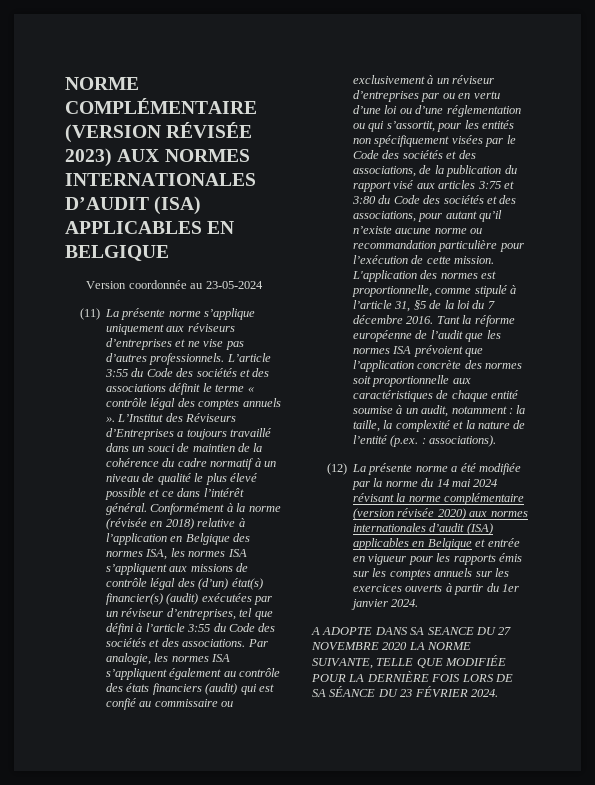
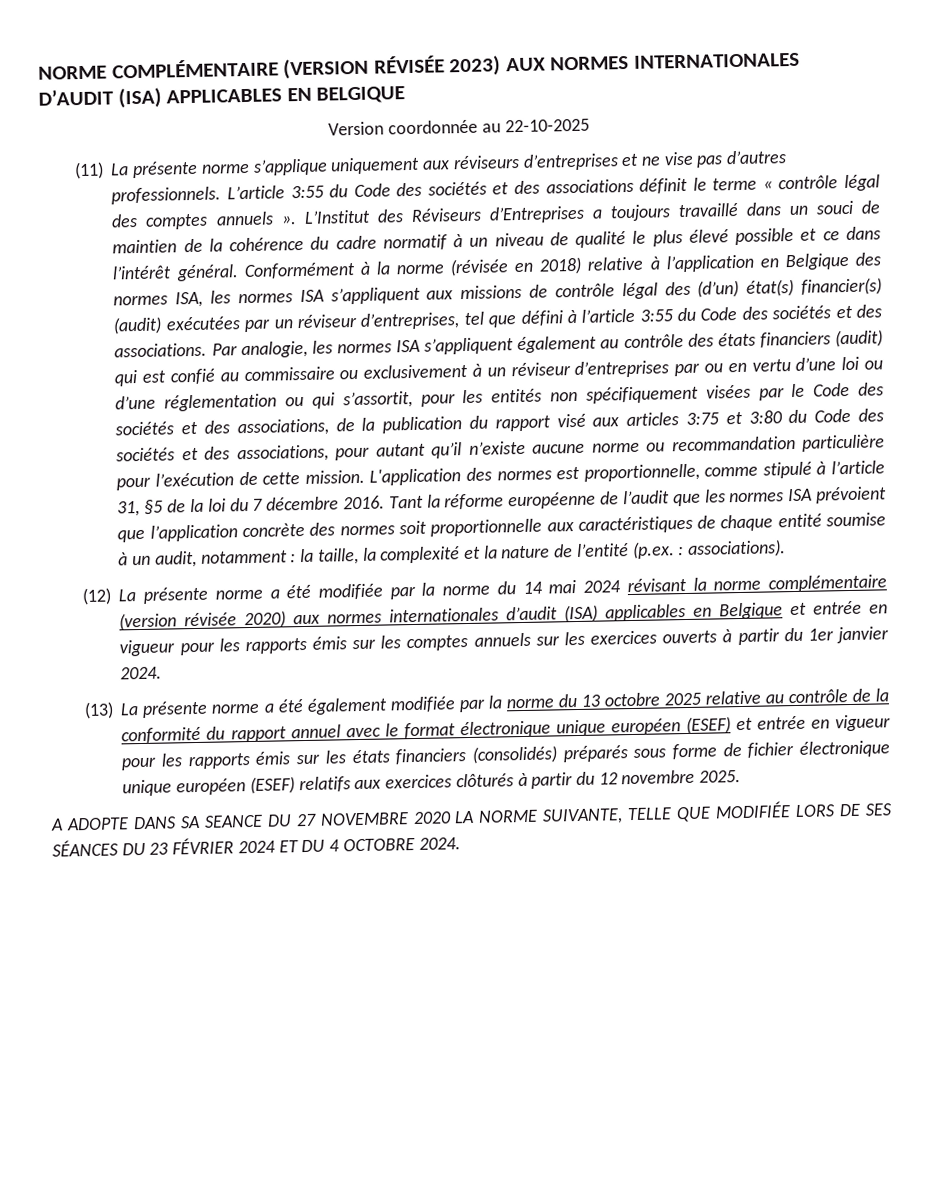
[205,281,263,289] 23-05-2024 -> [504,118,590,133] 22-10-2025
(419, 603) none -> [83,688,889,720] [121,714,891,744] [121,740,891,771] [122,769,742,797] // (13) La présente norme a été également modifiée par la norme du 13 octobre 2025 relative au contrôle de la conformité du rapport annuel avec le format électronique unique européen (ESEF) et entrée en vigueur pour les rapports émis sur les états financiers (consolidés) préparés sous forme de fichier électronique unique européen (ESEF) relatifs aux exercices clôturés à partir du 12 novembre 2025.
[311,671,513,682] [312,686,468,697] POUR LA DERNIÈRE FOIS LORS DE SA SÉANCE DU 23 FÉVRIER -> [795,803,894,818] [52,837,415,857] LORS DE SES SÉANCES DU 23 FÉVRIER 2024 ET DU 4 OCTOBRE

